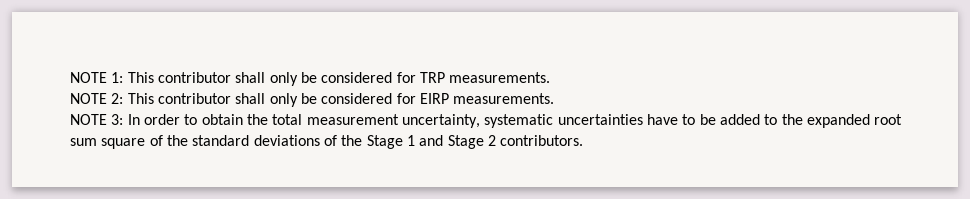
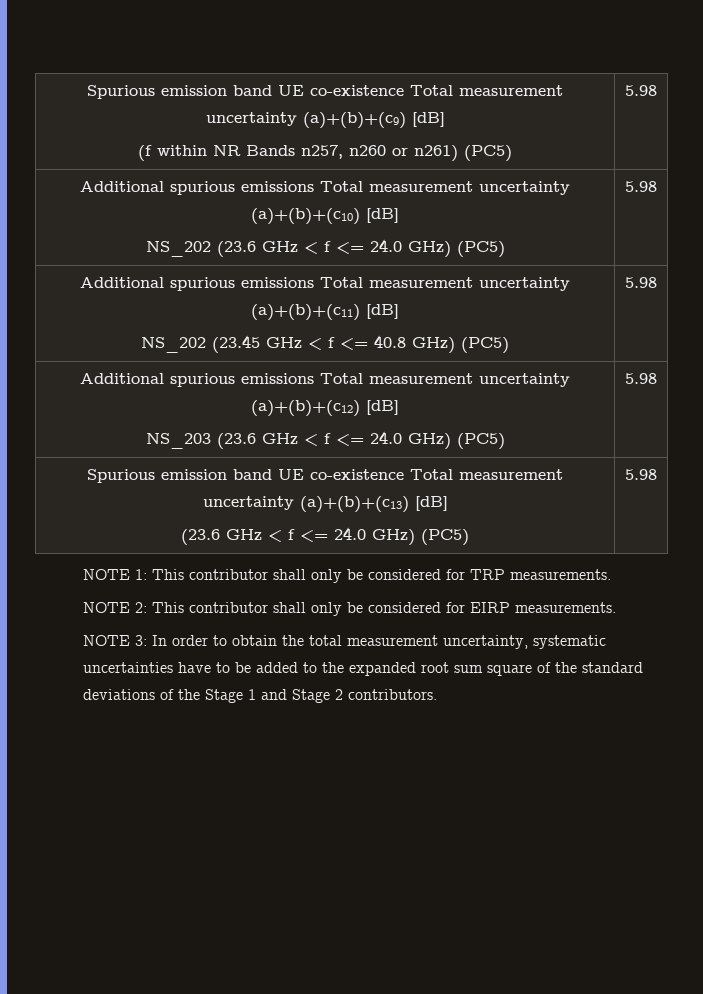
(70, 77) none -> [87,85,563,99] [205,112,445,129] [138,145,512,162] [625,85,657,96] [80,181,570,195] [251,208,399,225] [145,239,505,258] [625,181,657,192] [80,277,570,291] [251,304,399,321] [141,335,509,354] [625,277,657,288] [80,373,570,387] [251,400,399,417] [145,431,505,450] [625,373,657,384] [87,469,563,483] [202,496,448,513] [181,527,469,546] [625,469,657,480] Spurious emission band UE co-existence Total measurement uncertainty (a)+(b)+(c9) [dB] // (f within NR Bands n257, n260 or n261) (PC5) | 5.98 // Additional spurious emissions Total measurement uncertainty (a)+(b)+(c10) [dB] // NS_202 (23.6 GHz < f <= 24.0 GHz) (PC5) | 5.98 // Additional spurious emissions Total measurement uncertainty (a)+(b)+(c11) [dB] // NS_202 (23.45 GHz < f <= 40.8 GHz) (PC5) | 5.98 // Additional spurious emissions Total measurement uncertainty (a)+(b)+(c12) [dB] // NS_203 (23.6 GHz < f <= 24.0 GHz) (PC5) | 5.98 // Spurious emission band UE co-existence Total measurement uncertainty (a)+(b)+(c13) [dB] // (23.6 GHz < f <= 24.0 GHz) (PC5) | 5.98 //

